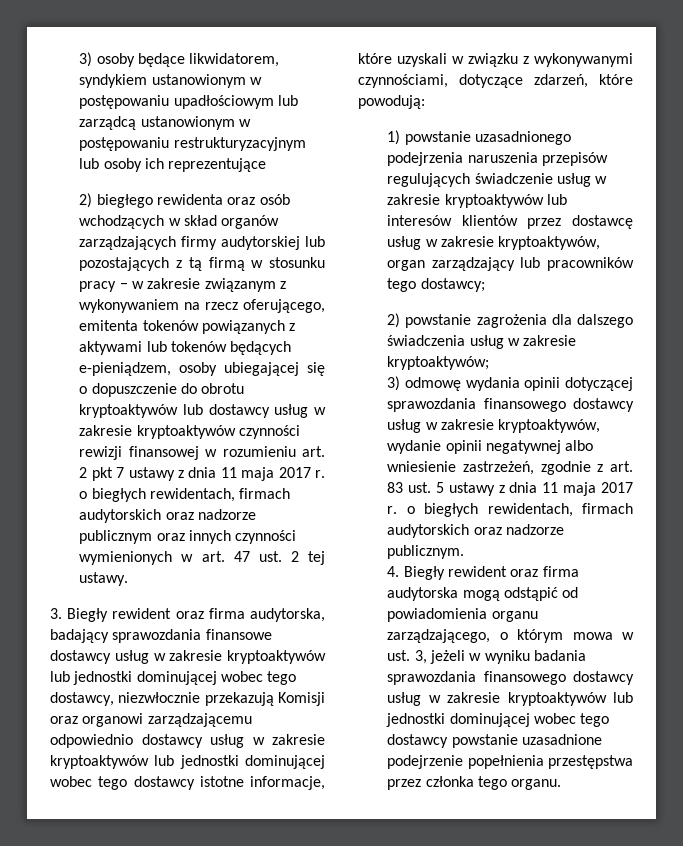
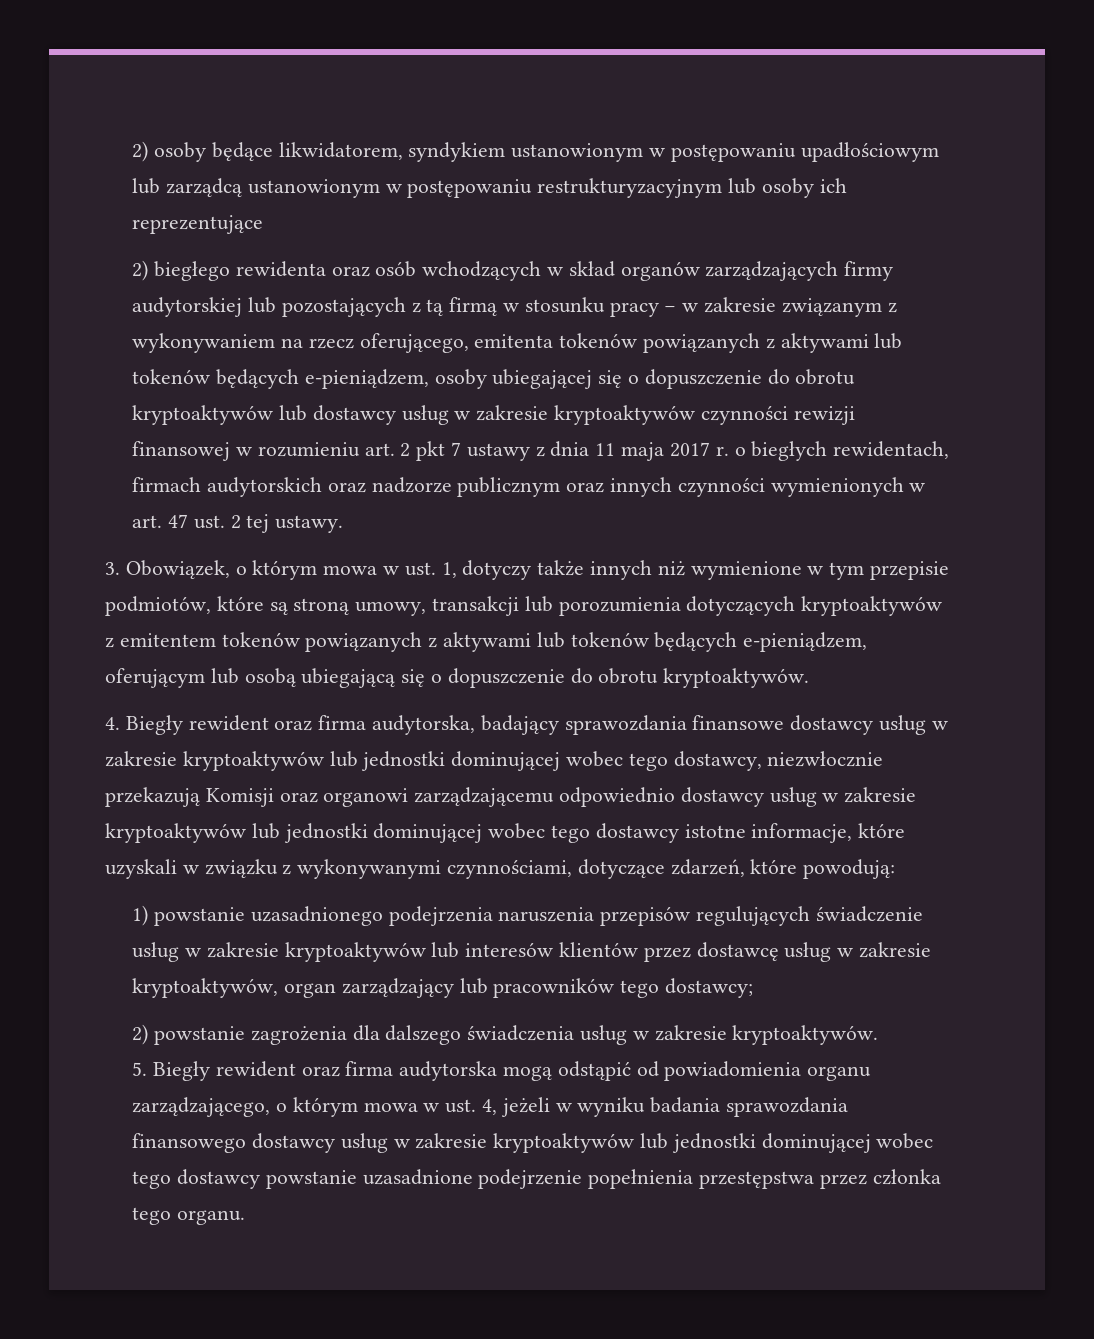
[79,52,93,67] 3) -> [132,141,149,162] 2)
(62, 613) none -> [125,560,950,580] [105,596,943,616] [105,632,868,652] [105,668,810,688] [105,717,120,730] Obowiązek, o którym mowa w ust. 1, dotyczy także innych niż wymienione w tym przepisie podmiotów, które są stroną umowy, transakcji lub porozumienia dotyczących kryptoaktywów z emitentem tokenów powiązanych z aktywami lub tokenów będących e-pieniądzem, oferującym lub osobą ubiegającą się o dopuszczenie do obrotu kryptoaktywów. // 4.
[387,356,490,370] [387,376,633,391] [387,398,634,412] [387,419,601,433] [387,440,594,454] [387,461,633,475] [387,482,633,496] [387,503,633,517] [387,524,564,538] [387,545,465,559] [387,566,400,577] kryptoaktywów; // 3) odmowę wydania opinii dotyczącej sprawozdania finansowego dostawcy usług w zakresie kryptoaktywów, wydanie opinii negatywnej albo wniesienie zastrzeżeń, zgodnie z art. 83 ust. 5 ustawy z dnia 11 maja 2017 r. o biegłych rewidentach, firmach audytorskich oraz nadzorze publicznym. // 4. -> [732,1025,879,1045] [132,1062,148,1076] kryptoaktywów. // 5.
[414,650,427,664] 3, -> [482,1099,498,1115] 4,

